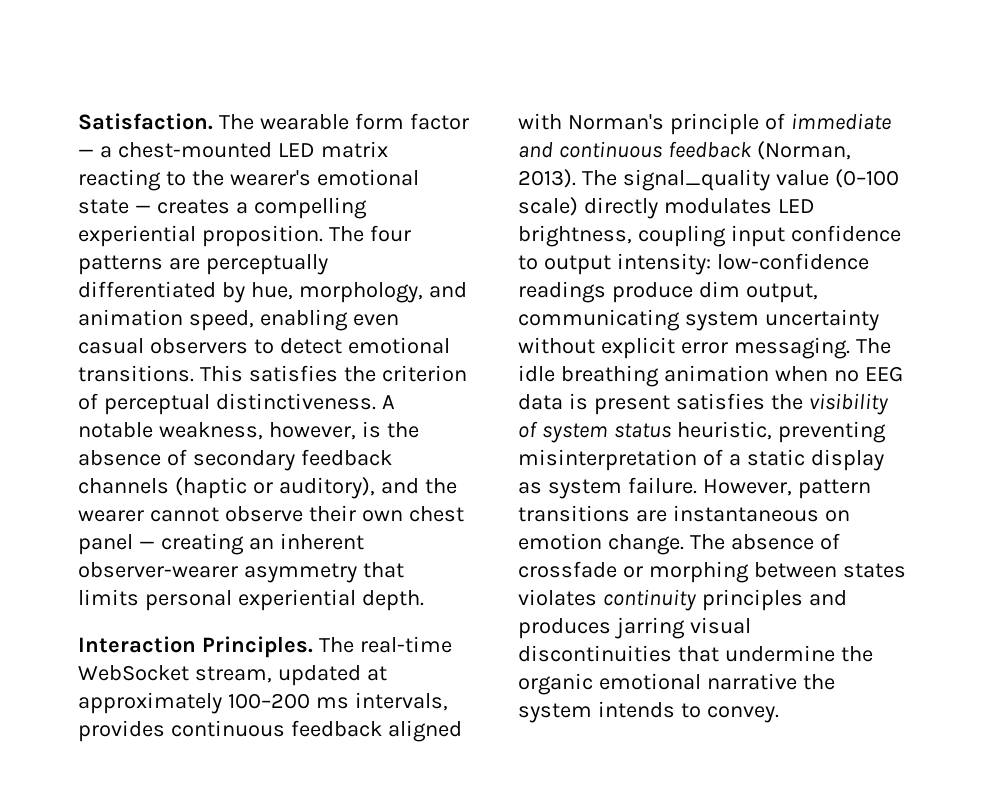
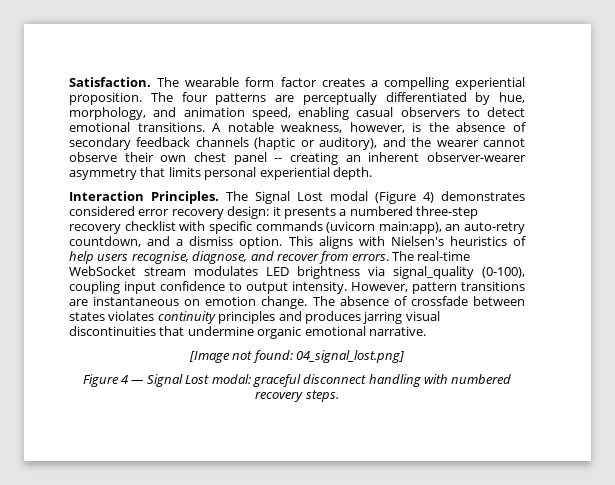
[78,141,388,158] [78,169,419,191] [78,199,151,214] — a chest-mounted LED matrix reacting to the wearer's emotional state — -> (317, 82) none
[352,314,399,326] even -> (349, 113) none
[199,365,467,382] [78,393,376,415] This satisfies the criterion of perceptual distinctiveness. -> (205, 127) none
[138,541,155,549] — -> [274,158,283,162] --
[359,636,452,653] [78,665,387,686] [78,692,448,714] [78,720,462,742] [518,113,891,135] [518,141,851,160] [518,169,899,191] [518,197,815,219] [518,225,632,247] real-time WebSocket stream, updated at approximately 100–200 ms intervals, provides continuous feedback aligned with Norman's principle of immediate and continuous feedback (Norman, 2013). The signal_quality value (0–100 scale) directly modulates LED brightness, -> [255,191,525,204] [69,206,478,219] [69,221,525,234] [69,236,526,249] [69,251,471,264] [69,266,525,279] Signal Lost modal (Figure 4) demonstrates considered error recovery design: it presents a numbered three-step recovery checklist with specific commands (uvicorn main:app), an auto-retry countdown, and a dismiss option. This aligns with Nielsen's heuristics of help users recognise, diagnose, and recover from errors. The real-time WebSocket stream modulates LED brightness via signal_quality (0-100),
[616,253,869,275] [518,281,818,303] [518,309,879,331] [518,337,891,359] [518,365,903,387] [518,393,889,415] [518,421,886,443] [518,449,884,471] [518,477,697,499] intensity: low-confidence readings produce dim output, communicating system uncertainty without explicit error messaging. The idle breathing animation when no EEG data is present satisfies the visibility of system status heuristic, preventing misinterpretation of a static display as system failure. -> [292,281,347,294] intensity.
[622,561,749,583] or morphing -> (468, 301) none
[840,646,873,662] the -> (254, 331) none
[706,673,835,690] [518,701,779,723] narrative the system intends to convey. -> [368,326,426,336] [188,350,405,363] [82,374,512,387] [255,390,339,402] narrative. // [Image not found: 04_signal_lost.png] // Figure 4 — Signal Lost modal: graceful disconnect handling with numbered recovery steps.

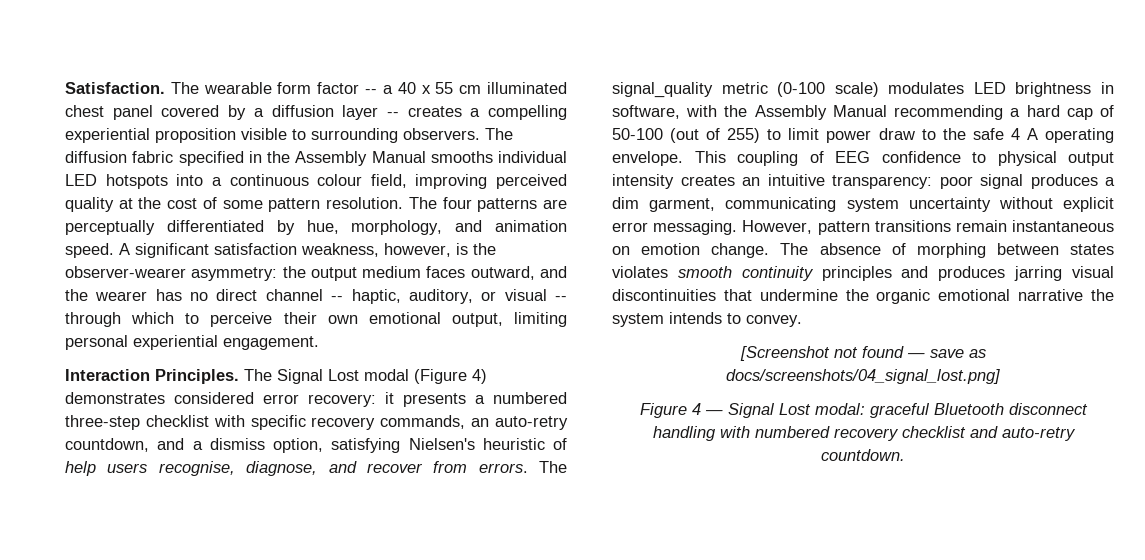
[321,77,525,90] [69,92,142,105] creates a compelling experiential proposition. -> [365,82,567,94] [65,105,567,120] [65,128,513,143] [65,151,567,166] [65,174,567,189] [65,197,404,212] -- a 40 x 55 cm illuminated chest panel covered by a diffusion layer -- creates a compelling experiential proposition visible to surrounding observers. The diffusion fabric specified in the Assembly Manual smooths individual LED hotspots into a continuous colour field, improving perceived quality at the cost of some pattern resolution.
[251,107,525,120] [69,122,526,133] [69,137,526,150] [69,152,526,165] [69,167,201,180] speed, enabling casual observers to detect emotional transitions. A notable weakness, however, is the absence of secondary feedback channels (haptic or auditory), and the wearer cannot observe their own chest panel -- creating an inherent observer-wearer asymmetry that limits -> [65,243,496,258] [65,266,567,281] [65,289,567,304] [65,312,567,327] speed. A significant satisfaction weakness, however, is the observer-wearer asymmetry: the output medium faces outward, and the wearer has no direct channel -- haptic, auditory, or visual -- through which to perceive their own emotional output, limiting
[332,167,372,180] depth. -> [223,336,319,350] engagement.
[171,206,270,219] recovery design: -> [308,394,376,407] recovery:
[69,224,121,234] recovery -> (140, 422) none
[255,221,442,234] commands (uvicorn main:app), -> [311,415,466,430] recovery commands,
[239,236,507,249] option. This aligns with Nielsen's heuristics -> [273,438,545,453] option, satisfying Nielsen's heuristic
[417,251,471,261] [69,266,525,279] [69,281,347,294] real-time WebSocket stream modulates LED brightness via signal_quality (0-100), coupling input confidence to output intensity. -> [612,82,1114,98] [612,105,1114,120] [612,128,1114,143] [612,151,1114,166] [612,174,1115,189] [612,197,1114,212] [612,220,738,235] signal_quality metric (0-100 scale) modulates LED brightness in software, with the Assembly Manual recommending a hard cap of 50-100 (out of 255) to limit power draw to the safe 4 A operating envelope. This coupling of EEG confidence to physical output intensity creates an intuitive transparency: poor signal produces a dim garment, communicating system uncertainty without explicit error messaging.
[69,299,88,306] are -> [955,220,1007,232] remain
[410,296,468,306] crossfade -> [916,243,986,258] morphing
(155, 316) none -> [677,266,732,278] smooth
(254, 331) none -> [845,289,869,301] the
[368,326,426,336] [188,350,405,363] narrative. // [Image not found: 04_signal_lost.png] -> [1018,289,1114,301] [612,312,802,327] [739,346,986,361] [726,369,1000,384] narrative the system intends to convey. // [Screenshot not found — save as docs/screenshots/04_signal_lost.png]
(301, 380) none -> [933,403,1004,415] Bluetooth
[305,390,339,402] steps. -> [901,426,1076,441] [821,449,905,461] checklist and auto-retry countdown.

